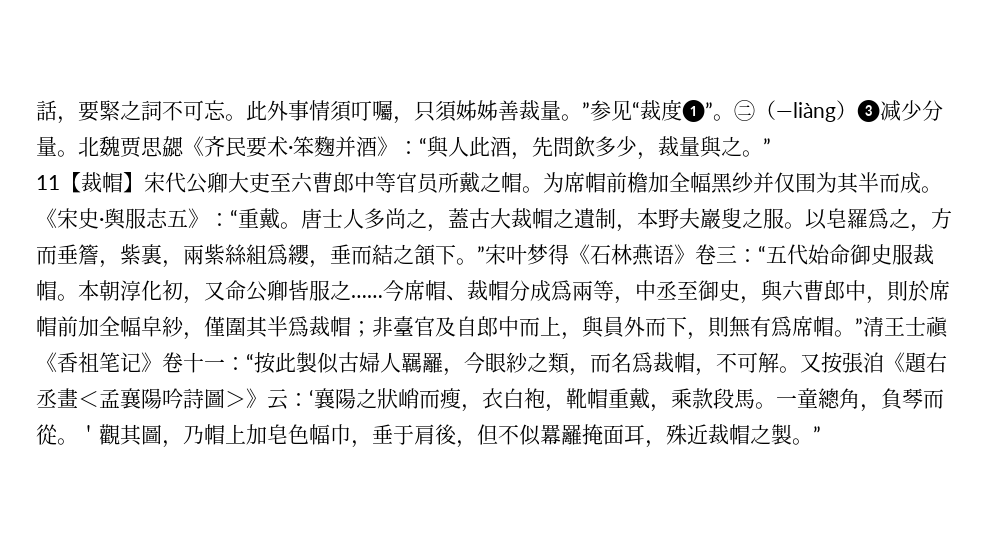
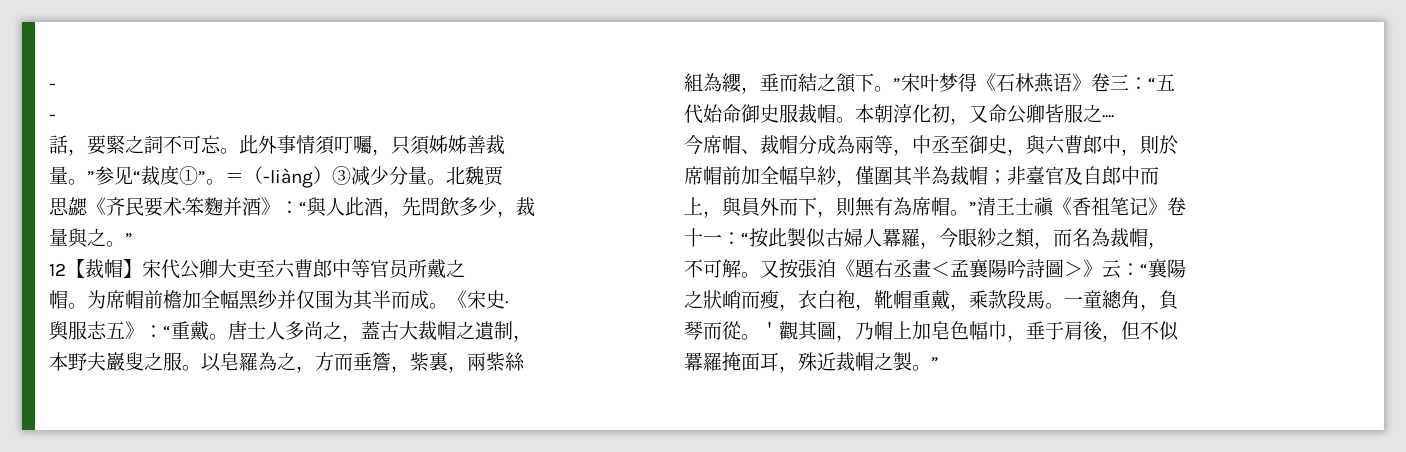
(36, 110) none -> [49,83,56,90] [49,114,56,121] - // - //
(540, 110) none -> (505, 145) //
[682,100,880,122] ❶”。㊁（—liàng）❸ -> [179,166,351,188] ①”。＝（-liàng）③
(142, 147) none -> (504, 176) //
(679, 146) none -> (535, 207) //
[36,175,60,190] 11 -> [49,263,66,276] 12
(501, 182) none -> (465, 268) //
(104, 222) none -> (508, 304) //
(637, 228) none -> (532, 338) //
[868,208,889,229] 爲 -> [258,352,277,371] 為
[246,244,288,265] 組爲 -> [684,73,722,92] // 組為
(787, 254) none -> (1175, 82) //
[351,295,383,298] …… -> [1102,115,1114,121] ···· //
[551,280,572,301] 爲 -> [836,135,855,154] 為
(929, 291) none -> (1178, 145) //
[288,316,309,337] 爲 -> [931,166,950,185] 為
(540, 327) none -> (1159, 176) //
[771,316,792,337] 爲 -> [893,197,912,216] 為
(183, 362) none -> (1186, 206) //
[401,352,443,373] 羈䍦 -> [882,228,920,247] 羃羅
[632,352,653,373] 爲 -> [1091,228,1110,247] 為
(716, 372) none -> (1167, 245) //
[309,388,356,409] ‘襄陽 -> [1140,259,1186,278] “襄陽 //
(904, 399) none -> (1179, 300) //
[540,424,582,445] 羃䍦 -> [684,352,722,371] // 羃羅

